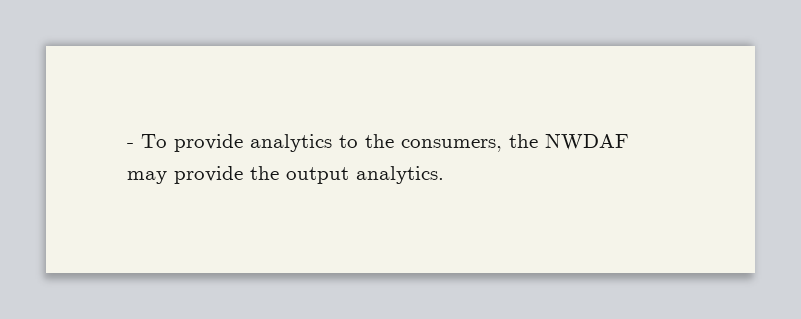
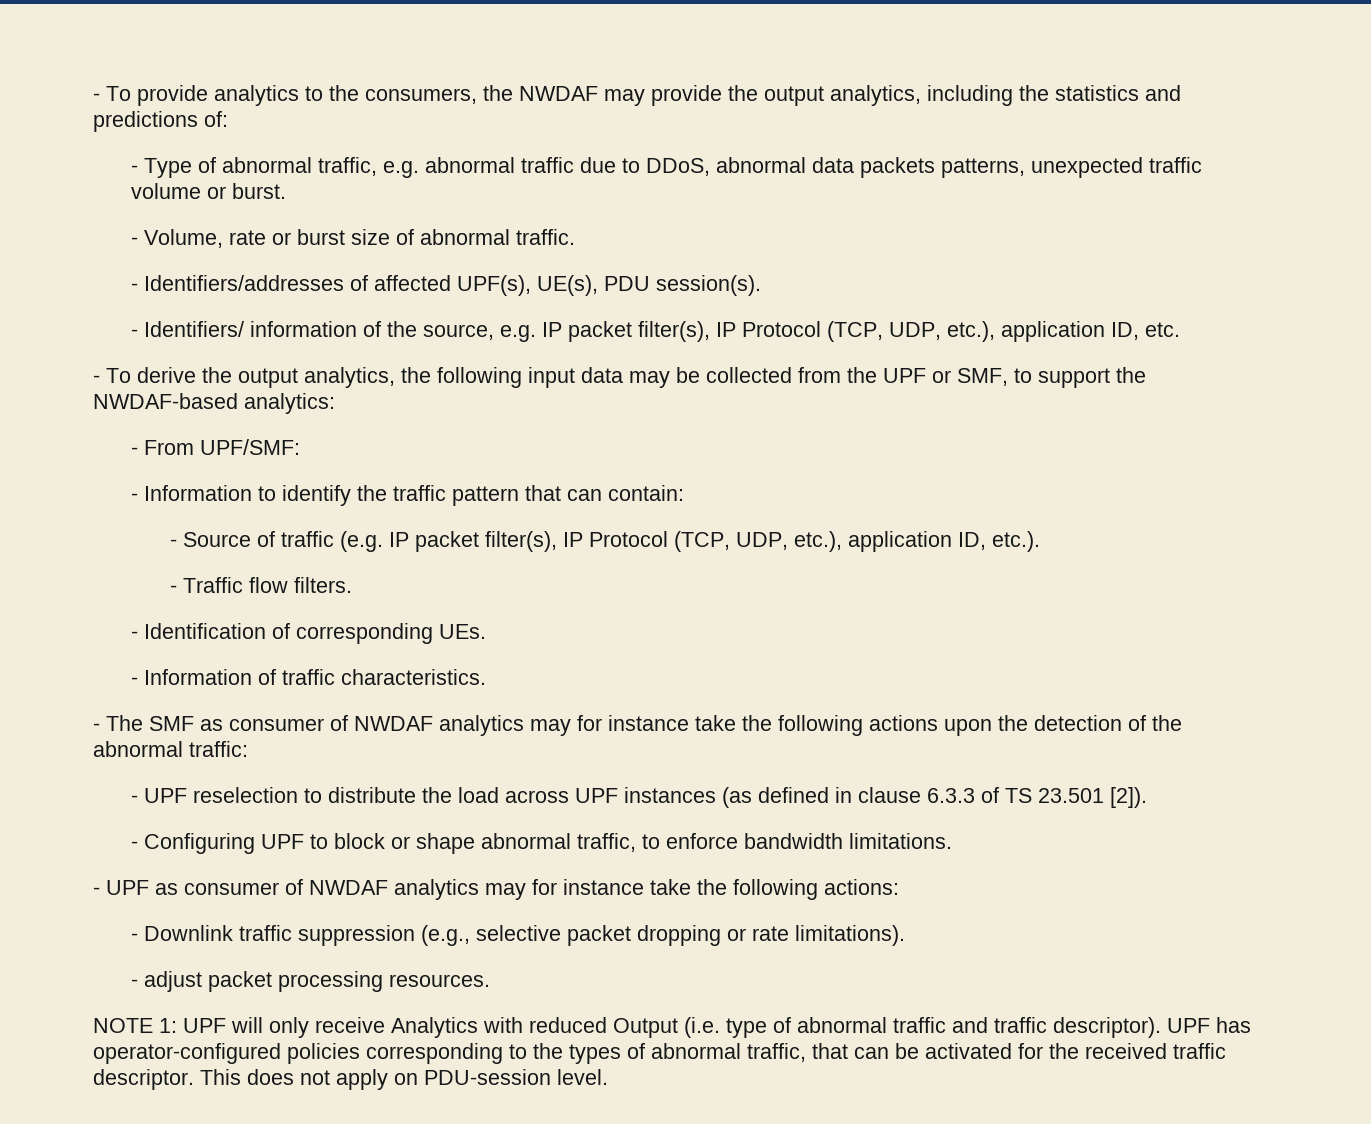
[356,166,445,184] analytics. -> [830,85,1182,106] [93,111,229,132] [131,157,1203,178] [131,183,287,199] [131,229,576,248] [131,275,762,296] [131,321,1181,342] [93,367,1147,388] [93,393,336,414] [131,439,301,455] [131,485,685,506] [169,531,1040,552] [169,577,352,593] [131,623,487,644] [131,669,487,685] [93,715,1183,736] [93,741,249,757] [131,787,1148,808] [131,833,953,854] [93,879,900,900] [131,925,906,946] [131,971,491,992] [93,1017,1252,1038] [93,1043,1227,1064] [93,1069,609,1090] analytics, including the statistics and predictions of: // - Type of abnormal traffic, e.g. abnormal traffic due to DDoS, abnormal data packets patterns, unexpected traffic volume or burst. // - Volume, rate or burst size of abnormal traffic. // - Identifiers/addresses of affected UPF(s), UE(s), PDU session(s). // - Identifiers/ information of the source, e.g. IP packet filter(s), IP Protocol (TCP, UDP, etc.), application ID, etc. // - To derive the output analytics, the following input data may be collected from the UPF or SMF, to support the NWDAF-based analytics: // - From UPF/SMF: // - Information to identify the traffic pattern that can contain: // - Source of traffic (e.g. IP packet filter(s), IP Protocol (TCP, UDP, etc.), application ID, etc.). // - Traffic flow filters. // - Identification of corresponding UEs. // - Information of traffic characteristics. // - The SMF as consumer of NWDAF analytics may for instance take the following actions upon the detection of the abnormal traffic: // - UPF reselection to distribute the load across UPF instances (as defined in clause 6.3.3 of TS 23.501 [2]). // - Configuring UPF to block or shape abnormal traffic, to enforce bandwidth limitations. // - UPF as consumer of NWDAF analytics may for instance take the following actions: // - Downlink traffic suppression (e.g., selective packet dropping or rate limitations). // - adjust packet processing resources. // NOTE 1: UPF will only receive Analytics with reduced Output (i.e. type of abnormal traffic and traffic descriptor). UPF has operator-configured policies corresponding to the types of abnormal traffic, that can be activated for the received traffic descriptor. This does not apply on PDU-session level.

